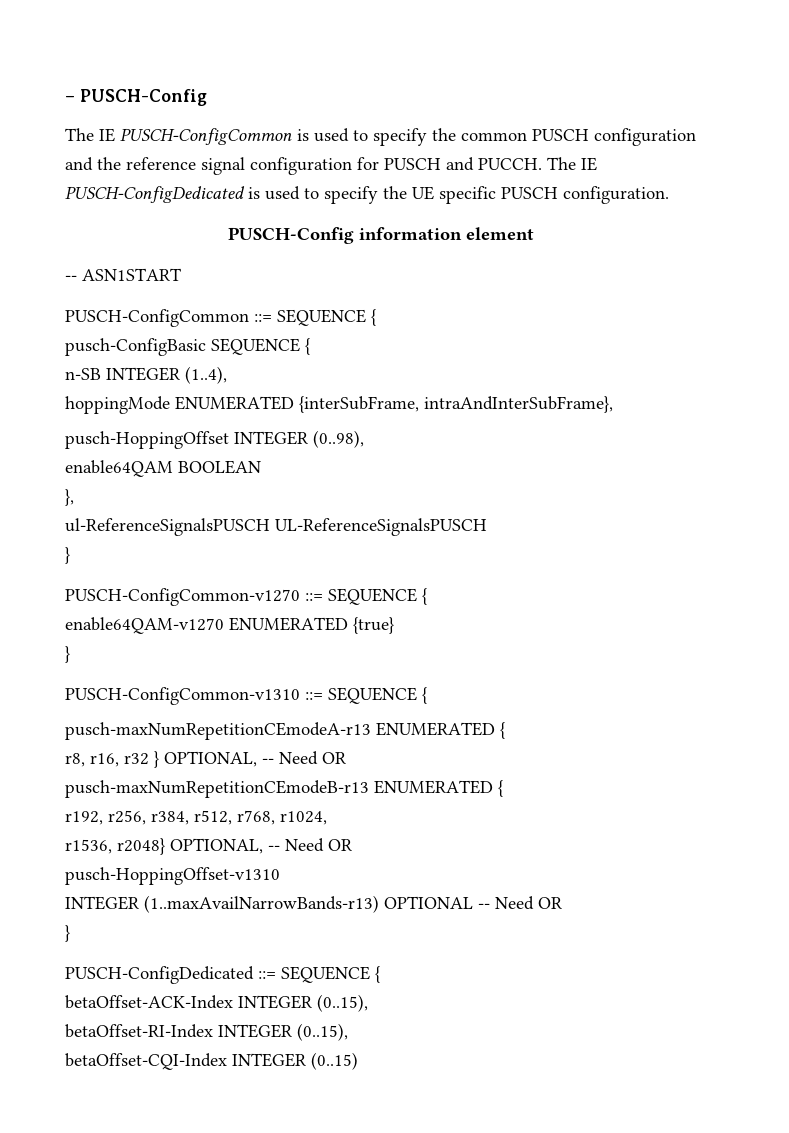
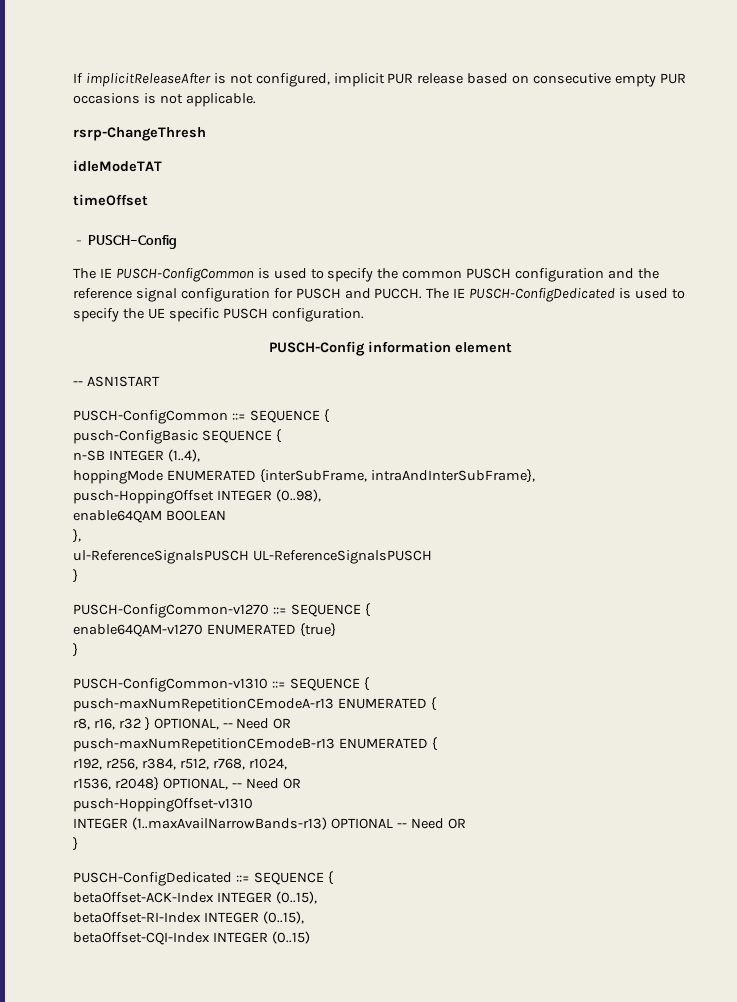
(65, 98) none -> [73,73,686,87] [73,93,256,107] [73,127,206,141] [73,160,162,172] [73,194,148,206] If implicitReleaseAfter is not configured, implicit PUR release based on consecutive empty PUR occasions is not applicable. // rsrp-ChangeThresh // idleModeTAT // timeOffset //

